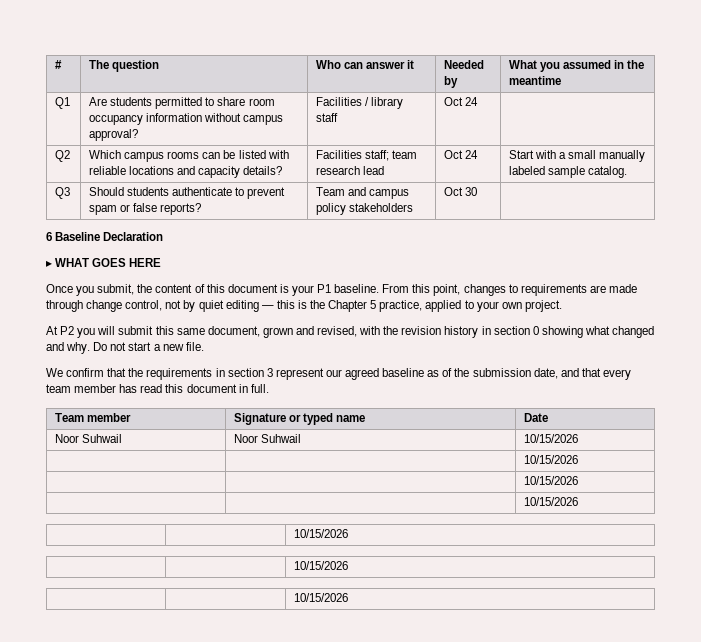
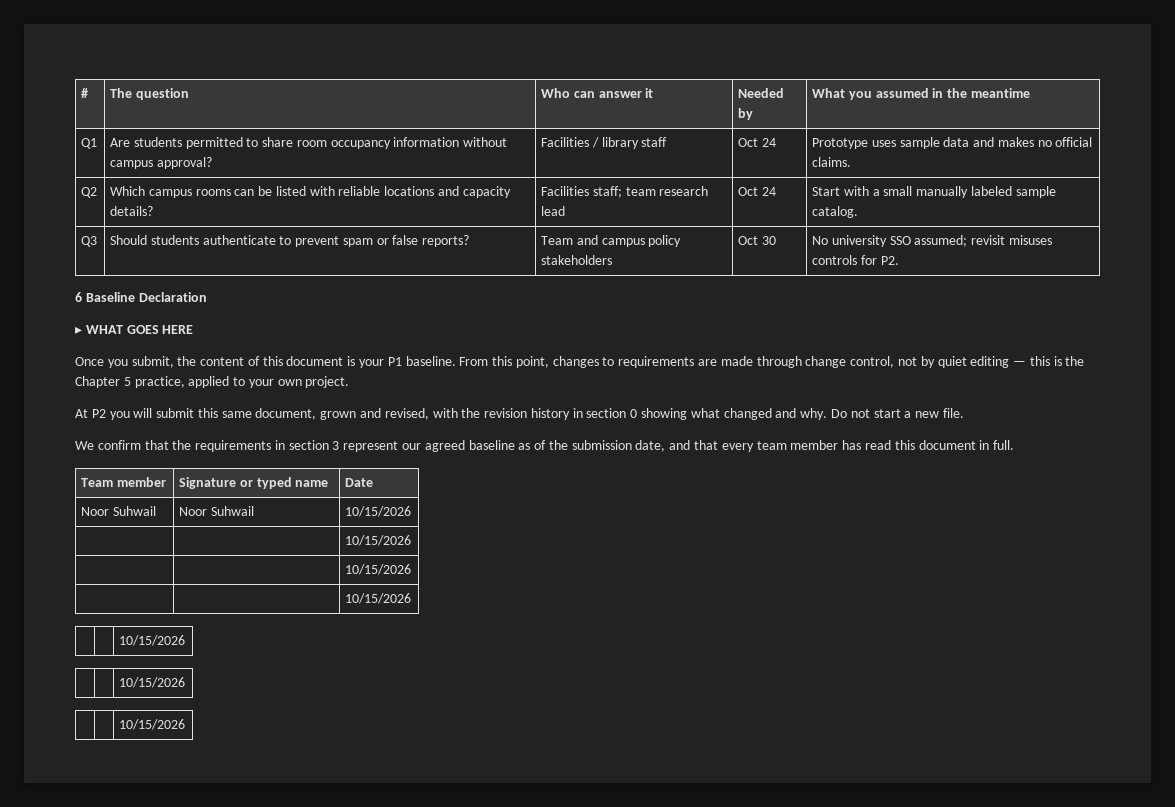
(479, 101) none -> [812,137,1093,149] [812,157,852,167] Prototype uses sample data and makes no official claims.
(478, 191) none -> [812,235,1052,247] [812,255,899,265] No university SSO assumed; revisit misuses controls for P2.

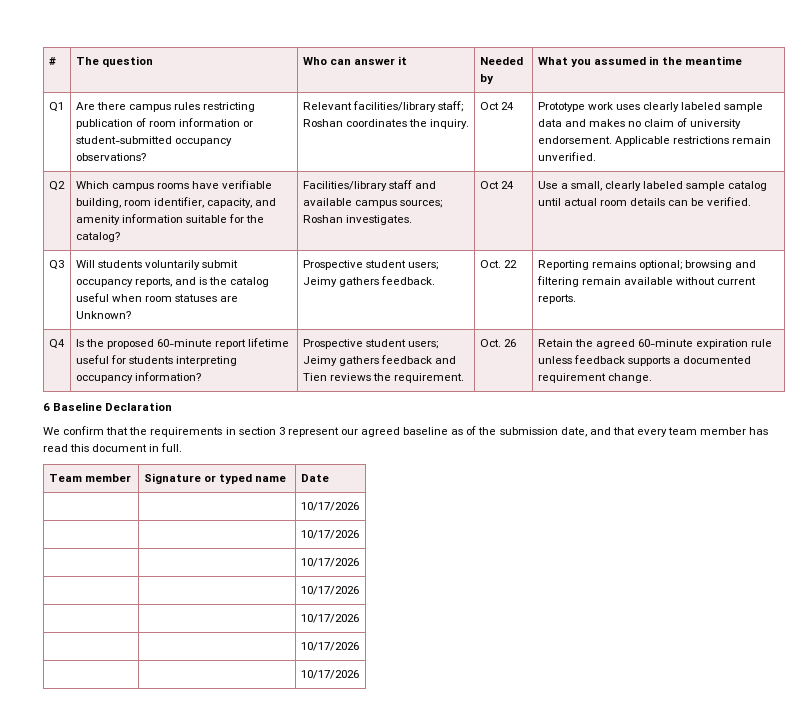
[133,137,508,149] [110,157,212,169] [541,137,668,149] students permitted to share room occupancy information without campus approval? | Facilities / library staff -> [96,102,255,112] [75,118,253,129] [75,136,232,146] [75,153,146,161] [302,101,463,112] [302,119,469,129] there campus rules restricting publication of room information or student-submitted occupancy observations? | Relevant facilities/library staff; Roshan coordinates the inquiry.
[871,140,896,147] uses -> [587,102,721,112] work uses clearly labeled
[1055,137,1093,147] [812,157,852,167] [81,187,98,198] [110,186,511,198] [110,206,154,216] [541,186,709,198] [541,206,566,216] [738,187,776,196] [812,186,1056,198] [812,206,859,218] [81,236,98,247] [110,235,470,247] [541,235,682,247] [541,255,613,265] [738,236,776,245] [812,235,1052,247] [812,255,899,265] [75,292,207,302] [75,325,194,334] [75,356,1085,368] [75,376,350,388] [75,408,964,420] official claims. // Q2 | Which campus rooms can be listed with reliable locations and capacity details? | Facilities staff; team research lead | Oct 24 | Start with a small manually labeled sample catalog. // Q3 | Should students authenticate to prevent spam or false reports? | Team and campus policy stakeholders | Oct 30 | No university SSO assumed; revisit misuses controls for P2. // 6 Baseline Declaration // ▸ WHAT GOES HERE // Once you submit, the content of this document is your P1 baseline. From this point, changes to requirements are made through change control, not by quiet editing — this is the Chapter 5 practice, applied to your own project. // At P2 you will submit this same document, grown and revised, with the revision history in section 0 showing what changed and why. Do not start a new file. -> [643,118,742,129] [537,136,771,146] [537,152,596,161] [48,181,65,191] [75,180,272,191] [75,197,276,208] [75,214,264,225] [75,232,120,242] [302,180,436,191] [302,198,442,208] [302,215,412,225] [479,181,514,189] [537,181,768,191] [537,197,752,206] [48,260,64,270] [75,260,238,270] [75,277,270,287] [75,293,238,302] [75,311,131,319] [302,260,438,270] [302,276,435,287] [479,260,517,268] [537,260,756,270] [536,276,756,287] [537,294,576,304] [48,339,65,349] [75,338,290,349] [75,355,237,366] [75,372,201,383] [302,339,438,349] [302,355,456,366] [302,373,464,383] [479,339,516,347] [537,339,773,349] [537,355,751,366] [537,373,652,383] [43,402,173,411] claim of university endorsement. Applicable restrictions remain unverified. // Q2 | Which campus rooms have verifiable building, room identifier, capacity, and amenity information suitable for the catalog? | Facilities/library staff and available campus sources; Roshan investigates. | Oct 24 | Use a small, clearly labeled sample catalog until actual room details can be verified. // Q3 | Will students voluntarily submit occupancy reports, and is the catalog useful when room statuses are Unknown? | Prospective student users; Jeimy gathers feedback. | Oct. 22 | Reporting remains optional; browsing and filtering remain available without current reports. // Q4 | Is the proposed 60-minute report lifetime useful for students interpreting occupancy information? | Prospective student users; Jeimy gathers feedback and Tien reviews the requirement. | Oct. 26 | Retain the agreed 60-minute expiration rule unless feedback supports a documented requirement change. // 6 Baseline Declaration
[81,506,156,516] [179,506,254,516] [345,506,412,517] [345,535,412,546] [345,564,412,575] [345,593,412,604] [119,635,186,646] [119,677,186,688] [119,719,186,730] Noor Suhwail | Noor Suhwail | 10/15/2026 // | | 10/15/2026 // | | 10/15/2026 // | | 10/15/2026 // | | 10/15/2026 // | | 10/15/2026 // | | 10/15/2026 -> [300,502,359,511] [300,530,359,539] [300,558,359,567] [300,586,359,595] [300,614,359,623] [300,642,359,651] [300,670,359,679] | | 10/17/2026 // | | 10/17/2026 // | | 10/17/2026 // | | 10/17/2026 // | | 10/17/2026 // | | 10/17/2026 // | | 10/17/2026

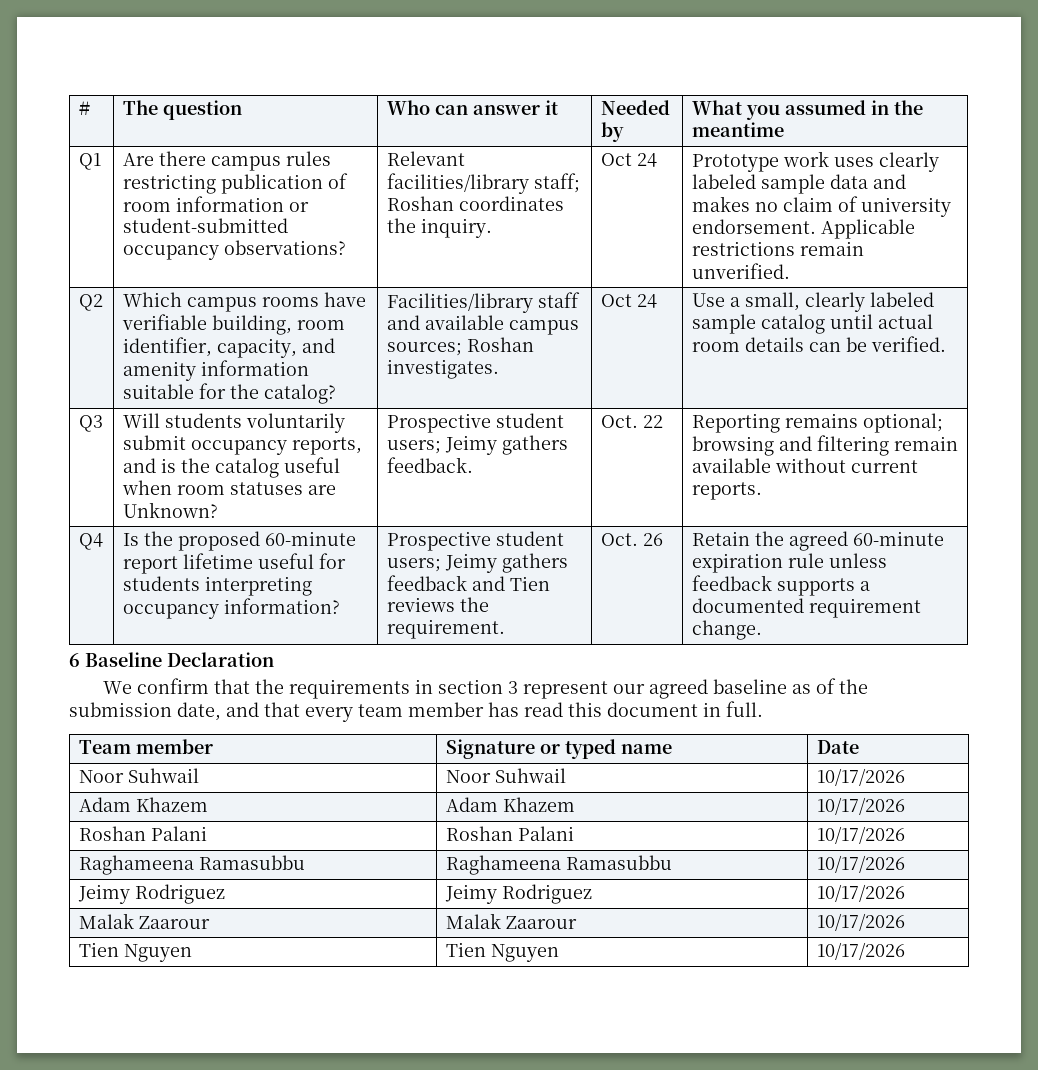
[300,502,359,511] [300,530,359,539] [300,558,359,567] [300,586,359,595] [300,614,359,623] [300,642,359,651] | | 10/17/2026 // | | 10/17/2026 // | | 10/17/2026 // | | 10/17/2026 // | | 10/17/2026 // | | 10/17/2026 // | -> [78,768,199,783] [445,768,566,783] [816,768,905,786] [78,797,208,812] [445,797,575,812] [816,797,905,815] [78,826,207,841] [445,826,574,841] [816,826,905,844] [78,855,305,875] [445,855,672,875] [816,855,905,873] [77,884,225,904] [444,884,592,904] [816,884,905,902] [78,913,210,929] [445,913,577,929] [816,913,905,931] [78,942,192,962] [445,942,559,962] Noor Suhwail | Noor Suhwail | 10/17/2026 // Adam Khazem | Adam Khazem | 10/17/2026 // Roshan Palani | Roshan Palani | 10/17/2026 // Raghameena Ramasubbu | Raghameena Ramasubbu | 10/17/2026 // Jeimy Rodriguez | Jeimy Rodriguez | 10/17/2026 // Malak Zaarour | Malak Zaarour | 10/17/2026 // Tien Nguyen | Tien Nguyen

